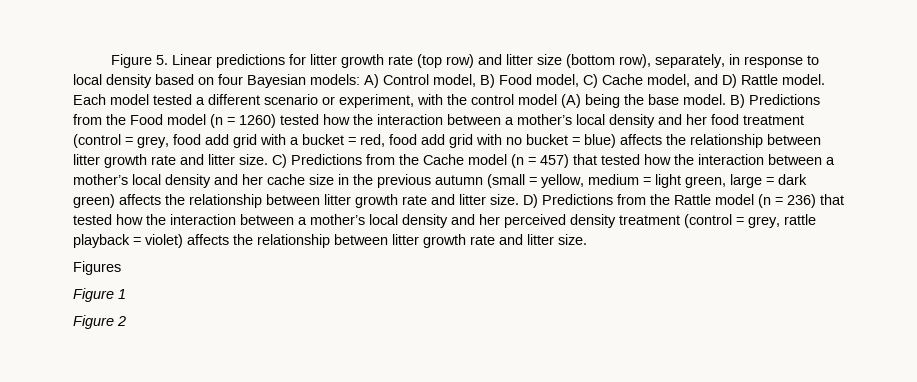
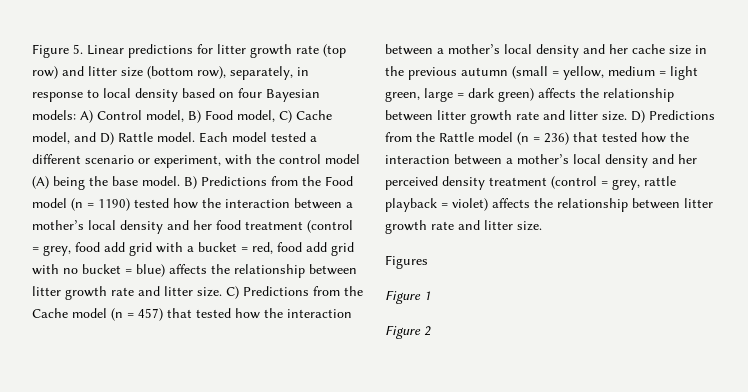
[239,114,276,128] 1260) -> [98,198,130,211] 1190)

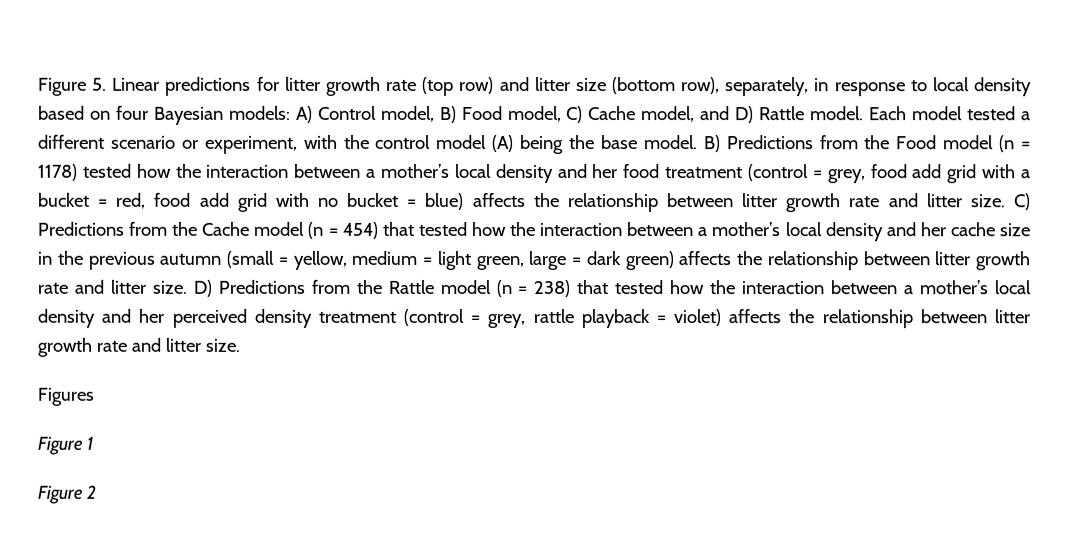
[98,198,130,211] 1190) -> [38,163,78,181] 1178)
[138,308,163,321] 457) -> [342,221,379,239] 454)
[544,132,569,145] 236) -> [533,279,571,298] 238)

